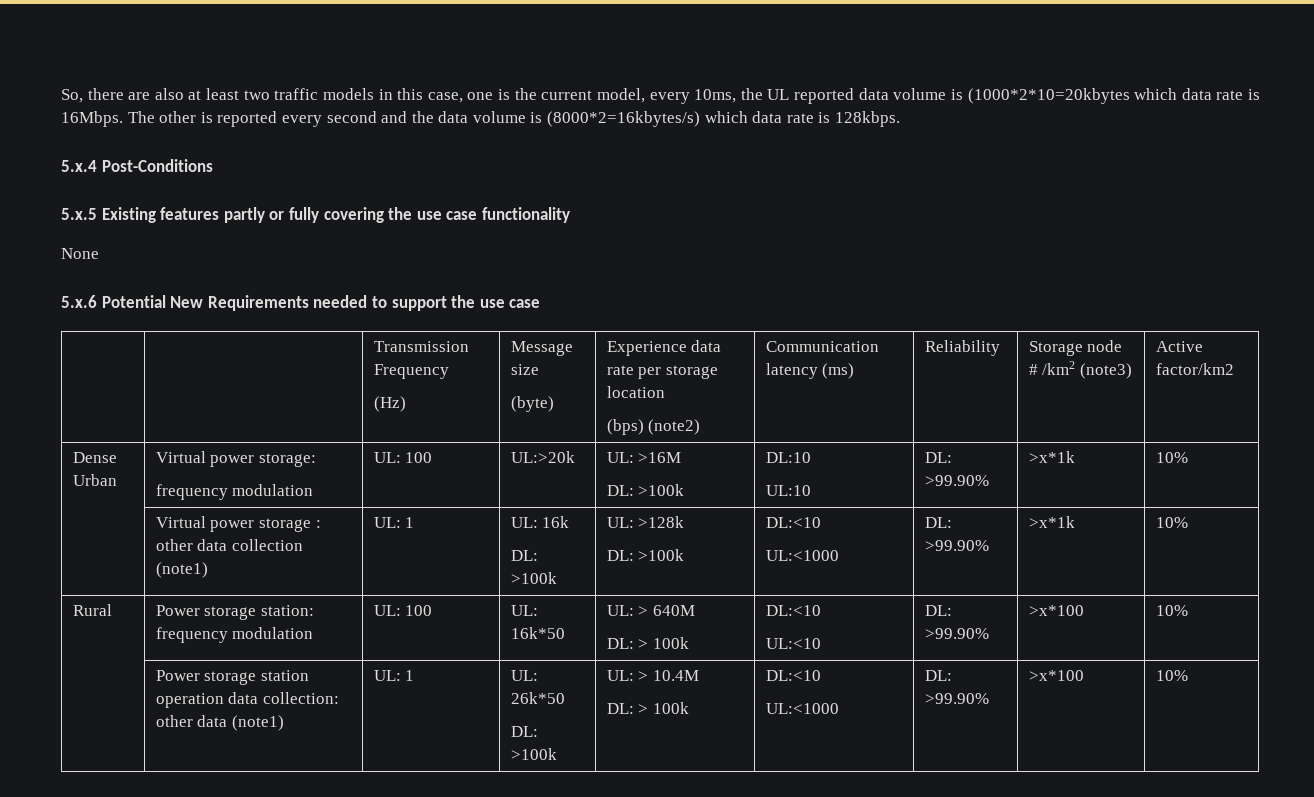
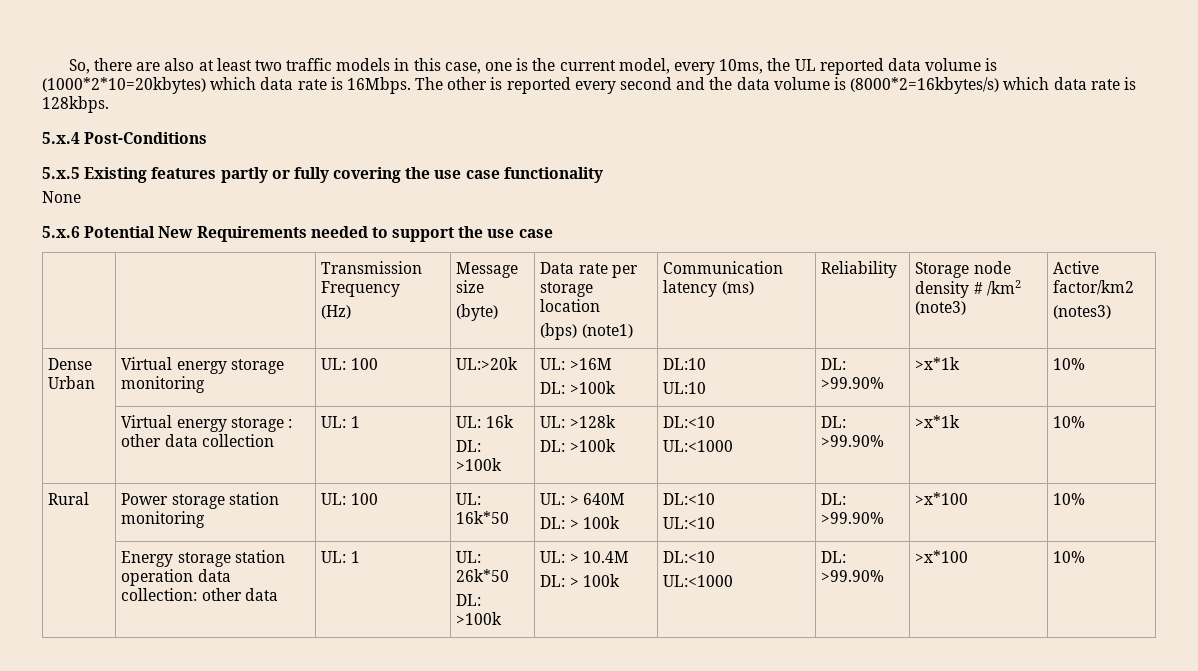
[967,88,1130,104] (1000*2*10=20kbytes -> [42,77,206,94] (1000*2*10=20kbytes)
[606,340,722,356] Experience data -> [540,262,575,274] Data
[648,419,701,435] (note2) -> [581,324,633,338] (note1)
(1123, 346) none -> [915,281,970,298] density
(1234, 369) none -> [1053,305,1112,319] // (notes3)
[210,453,317,467] [155,484,314,500] power storage: // frequency modulation -> [176,359,284,374] [121,376,206,393] energy storage monitoring
[210,520,255,532] power -> [176,419,227,432] energy
[155,562,208,578] (note1) -> (274, 440) none
[261,605,315,616] [155,627,314,643] station: frequency modulation -> [228,492,279,505] [121,511,206,528] station monitoring
[155,670,200,681] Power -> [121,551,174,567] Energy
[232,715,285,731] (note1) -> (278, 594) none

